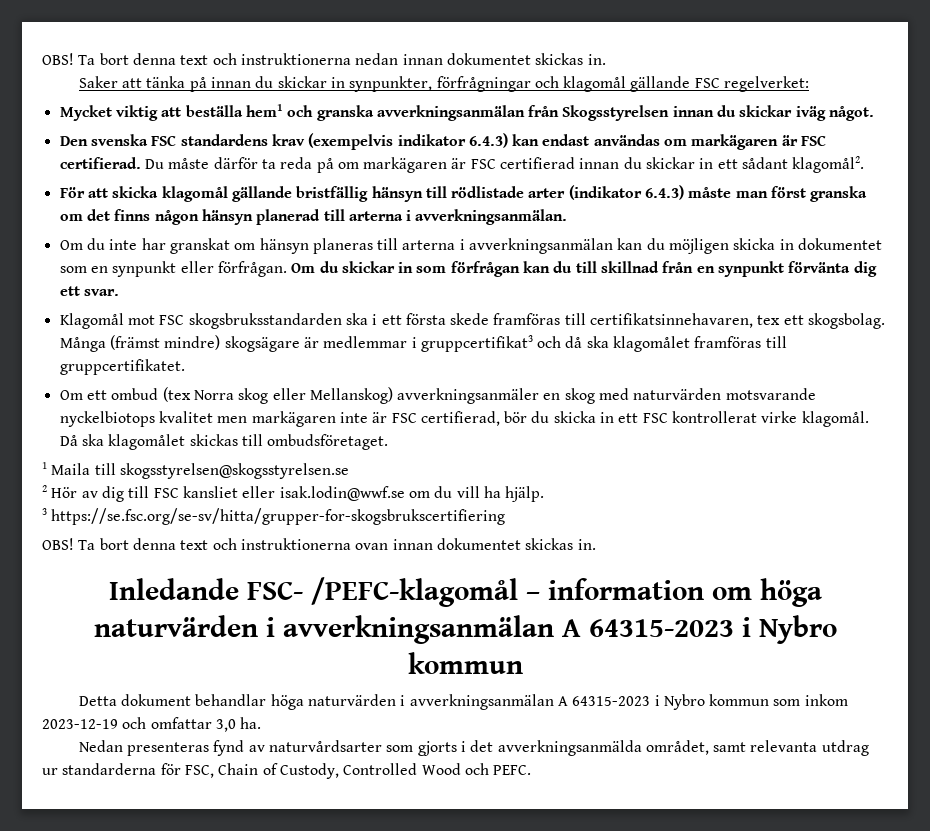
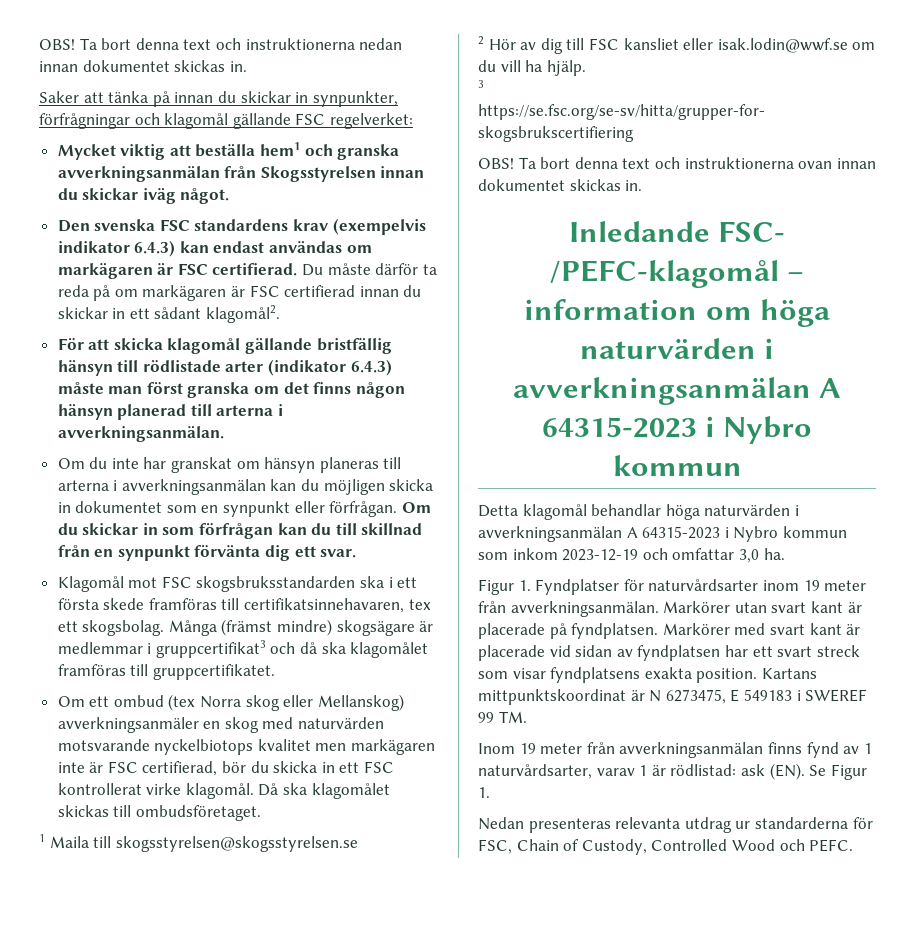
[120,694,191,706] dokument -> [522,504,587,520] klagomål
[78,740,747,756] Nedan presenteras fynd av naturvårdsarter som gjorts i det avverkningsanmälda området, samt -> [478,579,867,595] [478,601,862,617] [478,623,861,639] [478,645,860,661] [478,667,817,683] [478,689,868,705] [478,711,527,723] [478,742,872,758] [478,763,867,780] [478,787,490,798] [478,817,611,833] Figur 1. Fyndplatser för naturvårdsarter inom 19 meter från avverkningsanmälan. Markörer utan svart kant är placerade på fyndplatsen. Markörer med svart kant är placerade vid sidan av fyndplatsen har ett svart streck som visar fyndplatsens exakta position. Kartans mittpunktskoordinat är N 6273475, E 549183 i SWEREF 99 TM. // Inom 19 meter från avverkningsanmälan finns fynd av 1 naturvårdsarter, varav 1 är rödlistad: ask (EN). Se Figur 1. // Nedan presenteras

